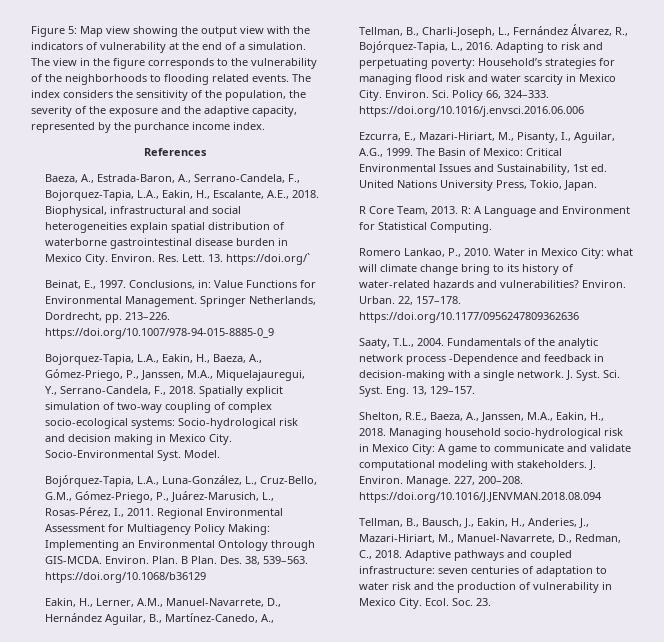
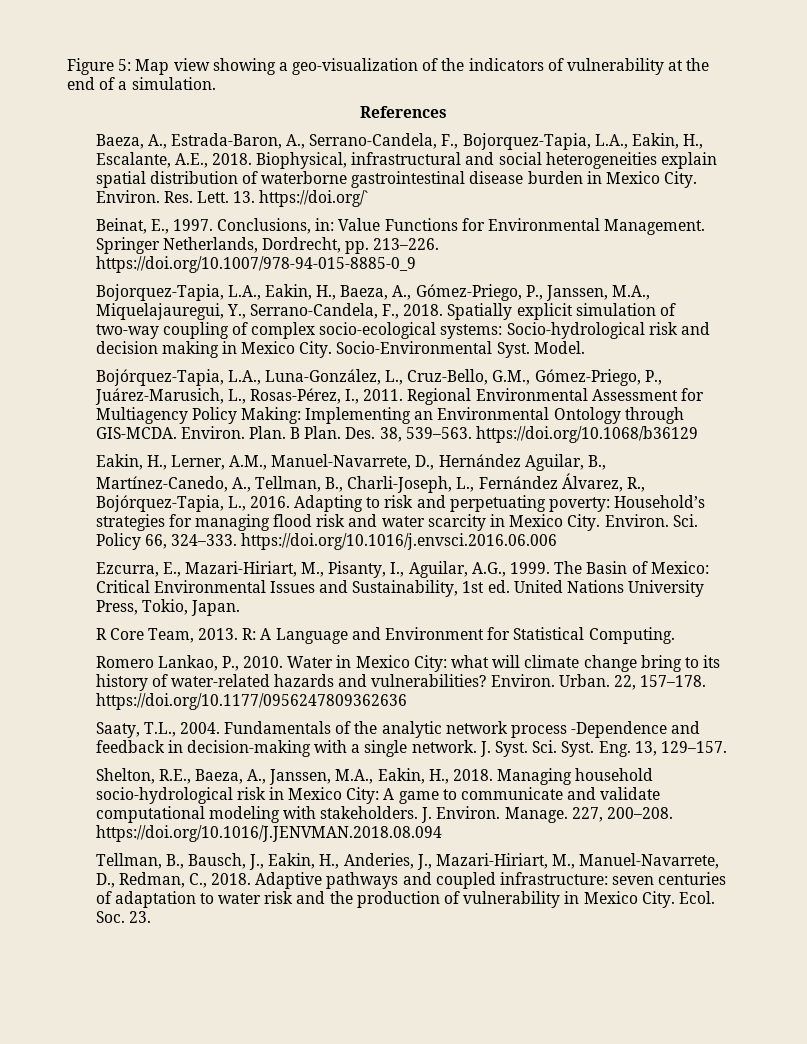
[181,26,290,37] the output view with -> [278,58,439,75] a geo-visualization of
[31,58,317,69] [31,74,311,85] [31,90,306,101] [31,106,297,117] [31,122,265,133] The view in the figure corresponds to the vulnerability of the neighborhoods to flooding related events. The index considers the sensitivity of the population, the severity of the exposure and the adaptive capacity, represented by the purchance income index. -> (216, 83) none

